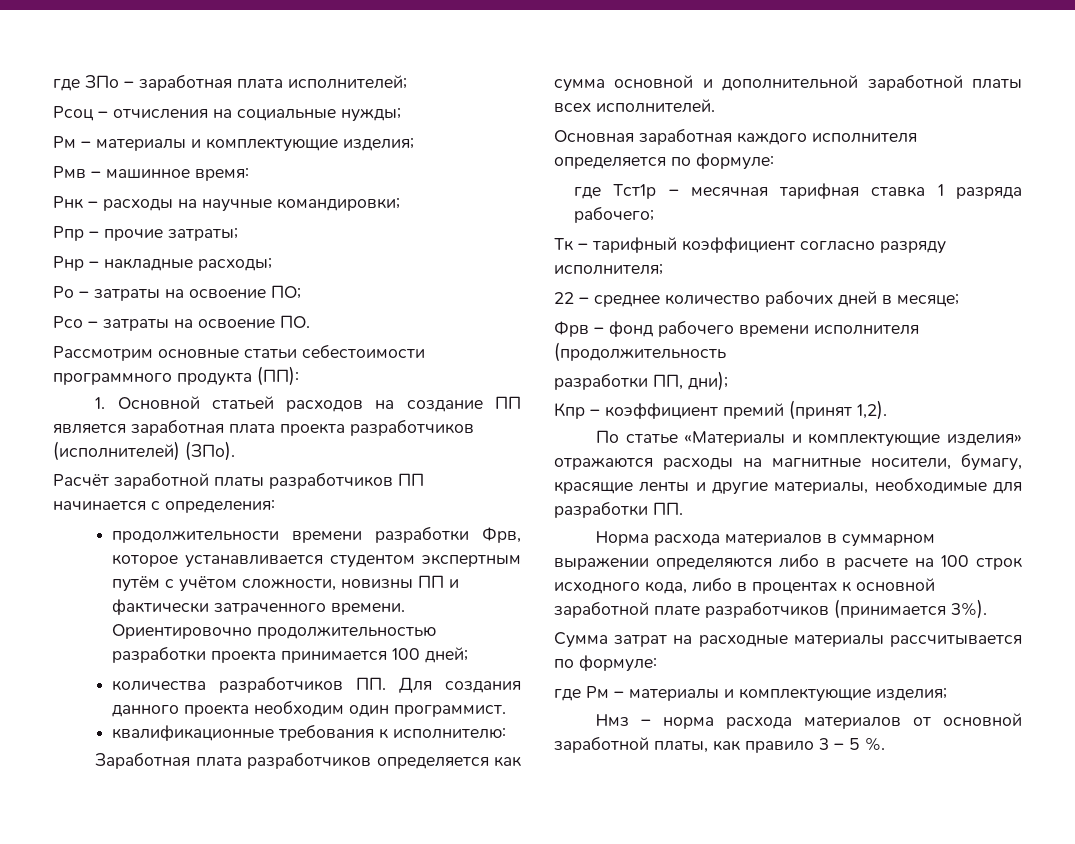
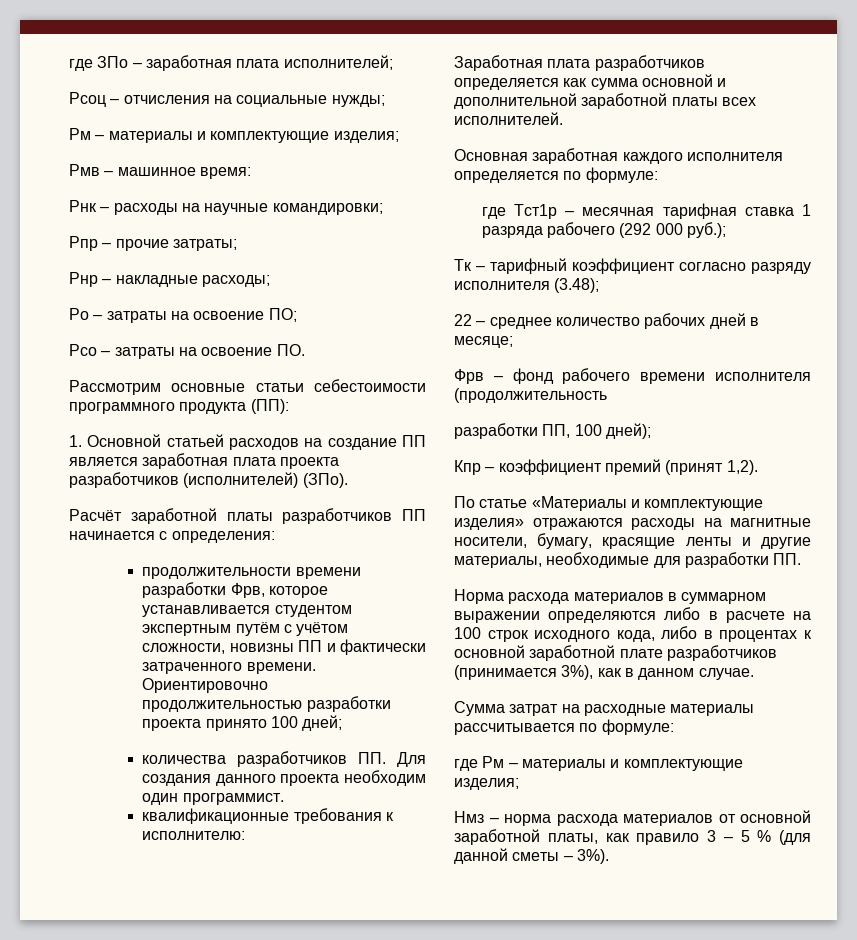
[281,651,388,663] принимается -> [205,719,267,731] принято
[574,206,655,223] рабочего; -> [547,222,727,238] рабочего (292 000 руб.);
[554,264,663,275] исполнителя; -> [454,278,600,293] исполнителя (3.48);
[688,371,728,391] дни); -> [574,423,651,439] 100 дней);
[951,599,987,619] 3%). -> [561,665,754,680] 3%), как в данном случае.
[865,737,885,751] %. -> [757,830,811,845] [454,848,609,864] % (для данной сметы – 3%).

